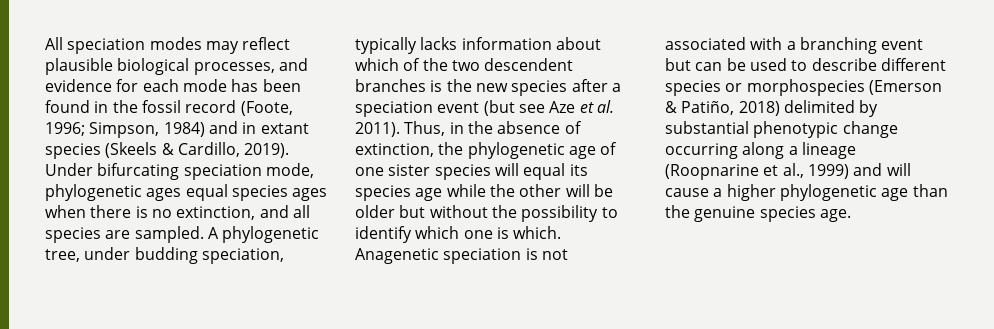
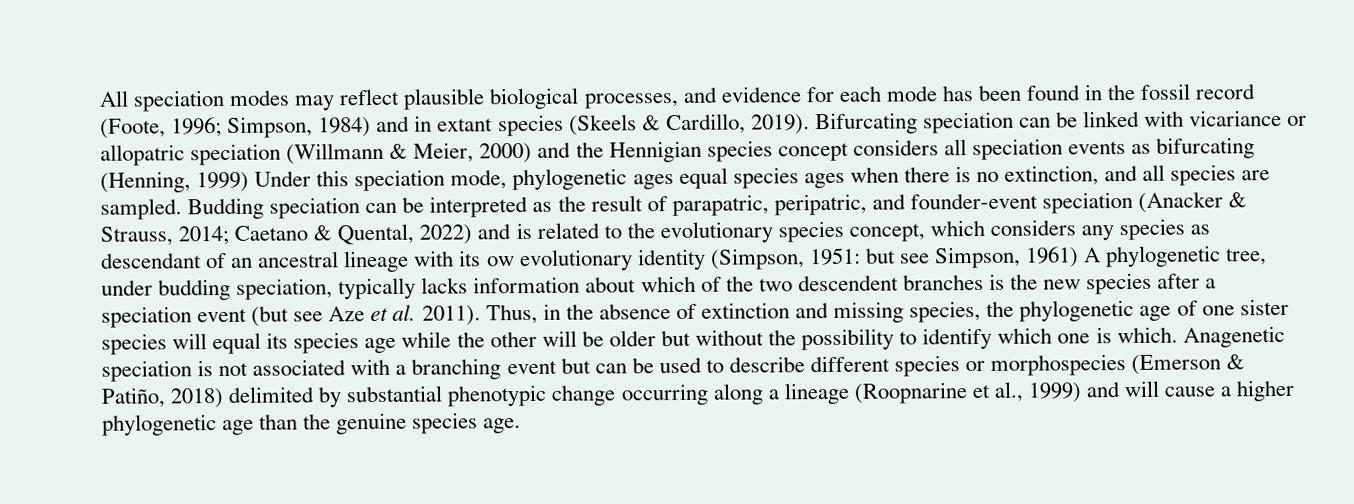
[45,163,180,180] Under bifurcating -> [814,109,1308,135] [100,137,1256,166] [100,170,350,193] Bifurcating speciation can be linked with vicariance or allopatric speciation (Willmann & Meier, 2000) and the Hennigian species concept considers all speciation events as bifurcating (Henning, 1999) Under this
(204, 234) none -> [187,191,1248,220] [100,218,1211,246] [100,246,1080,273] Budding speciation can be interpreted as the result of parapatric, peripatric, and founder-event speciation (Anacker & Strauss, 2014; Caetano & Quental, 2022) and is related to the evolutionary species concept, which considers any species as descendant of an ancestral lineage with its ow evolutionary identity (Simpson, 1951: but see Simpson, 1961)
[355,143,434,157] extinction, -> [700,300,982,323] extinction and missing species,

